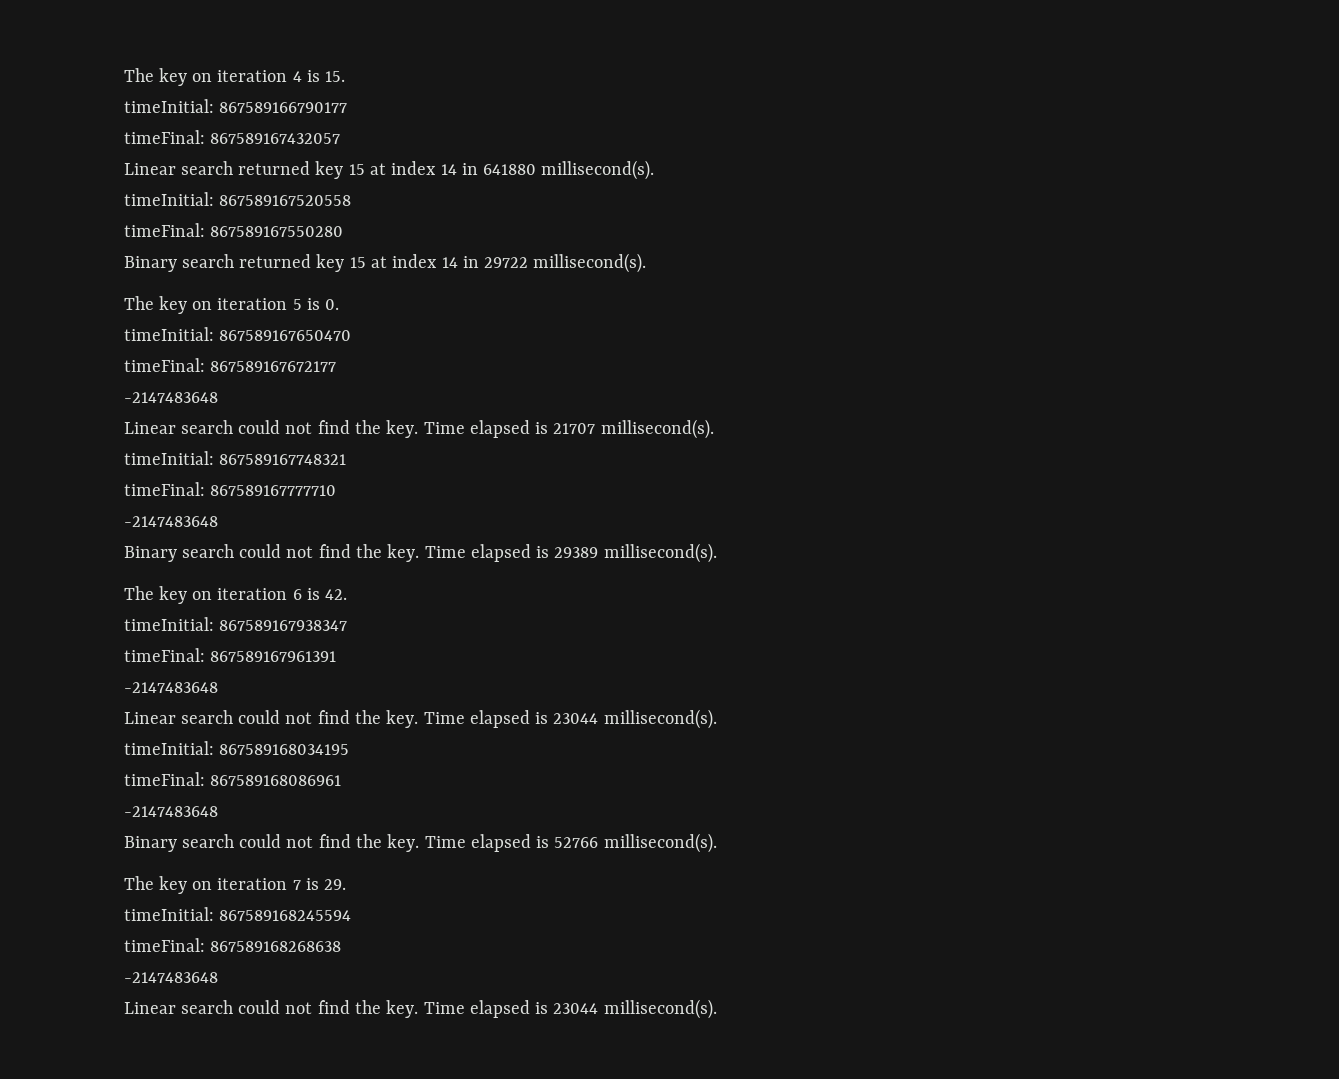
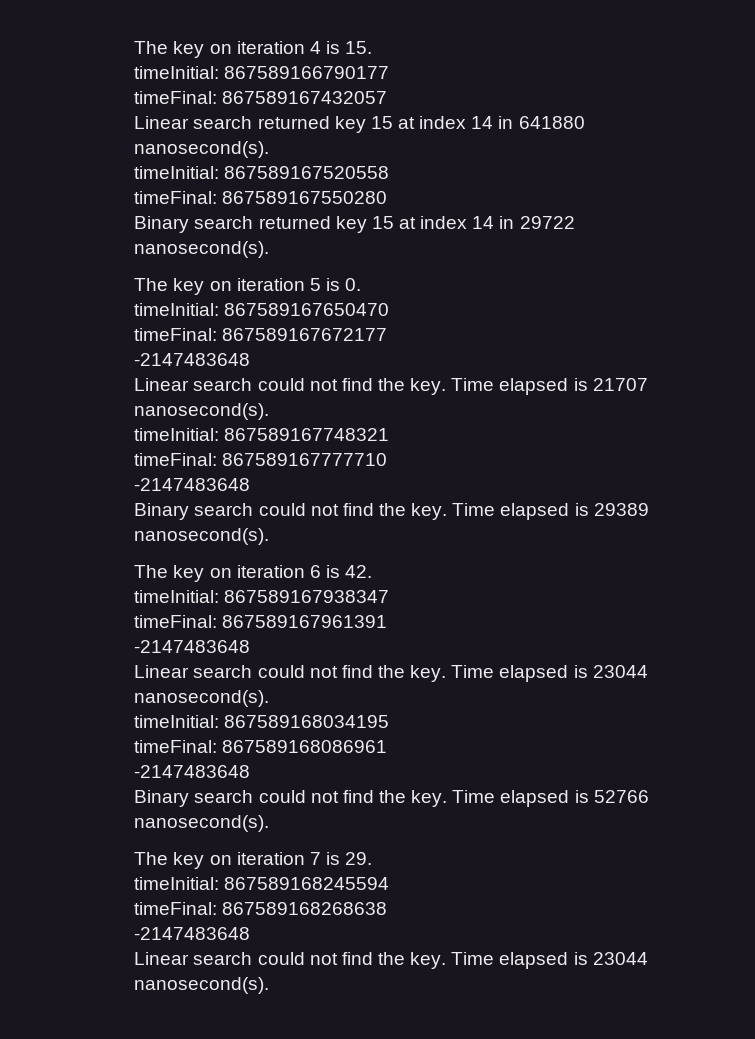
[541,160,655,180] millisecond(s). -> [134,141,270,158] nanosecond(s).
[533,253,647,273] millisecond(s). -> [134,241,270,258] nanosecond(s).
[600,419,714,439] millisecond(s). -> [134,403,270,420] nanosecond(s).
[603,543,717,563] millisecond(s). -> [134,528,270,545] nanosecond(s).
[603,709,717,729] millisecond(s). -> [134,690,270,707] nanosecond(s).
[603,833,717,853] millisecond(s). -> [134,815,270,832] nanosecond(s).
[603,999,717,1019] millisecond(s). -> [134,977,270,994] nanosecond(s).

